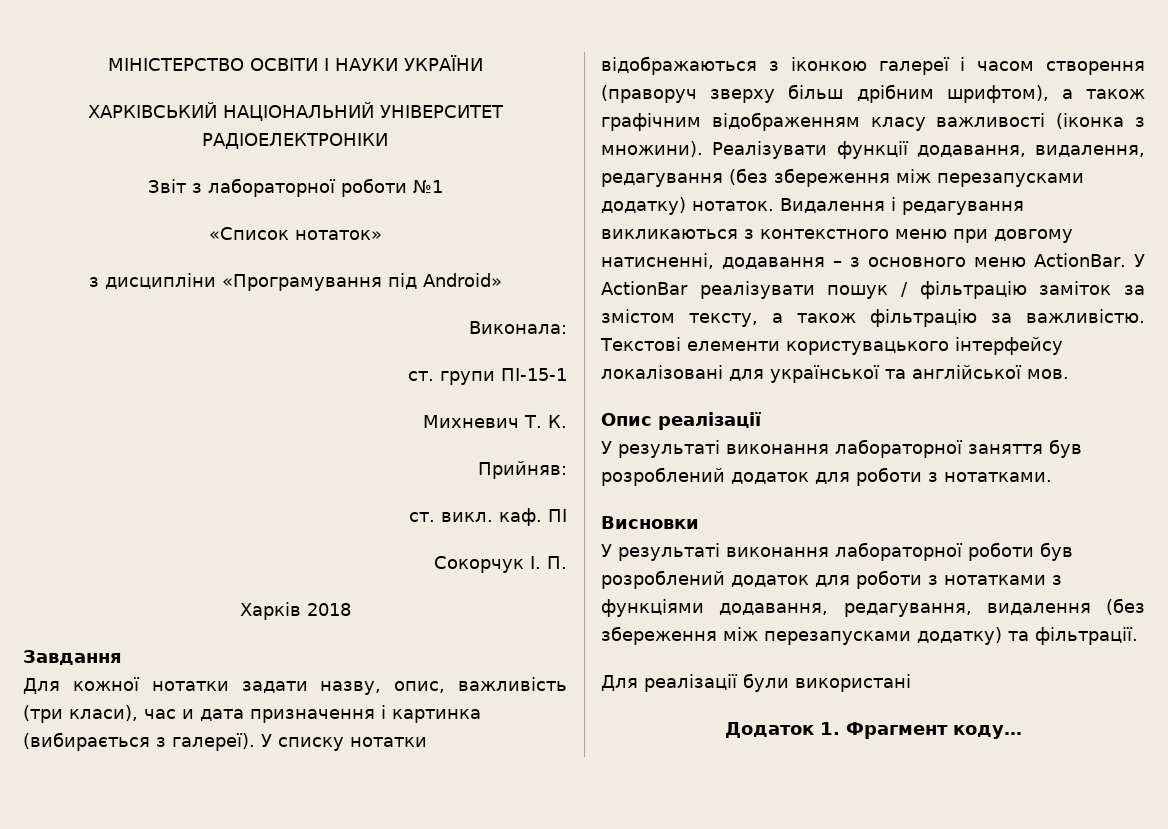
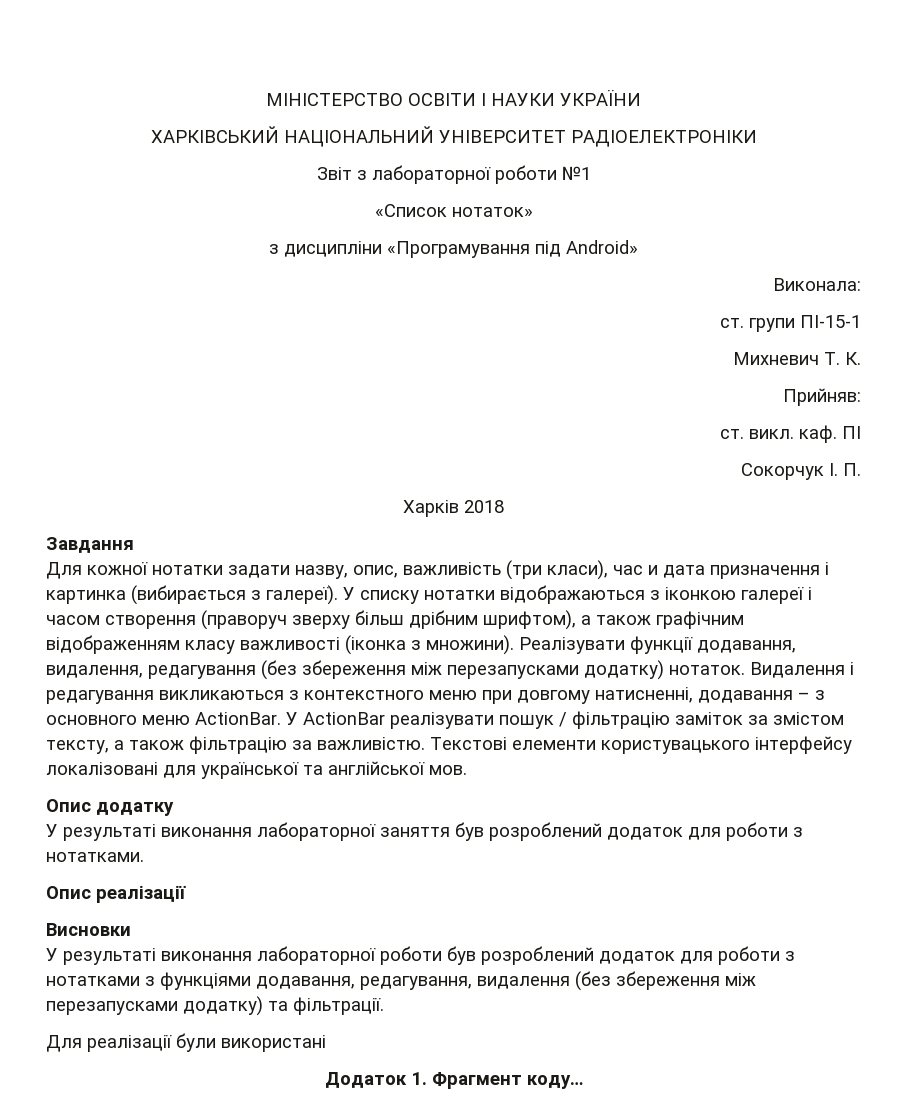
[658,412,761,430] реалізації -> [96,802,174,816] додатку
(1052, 477) none -> [46,885,186,903] // Опис реалізації

